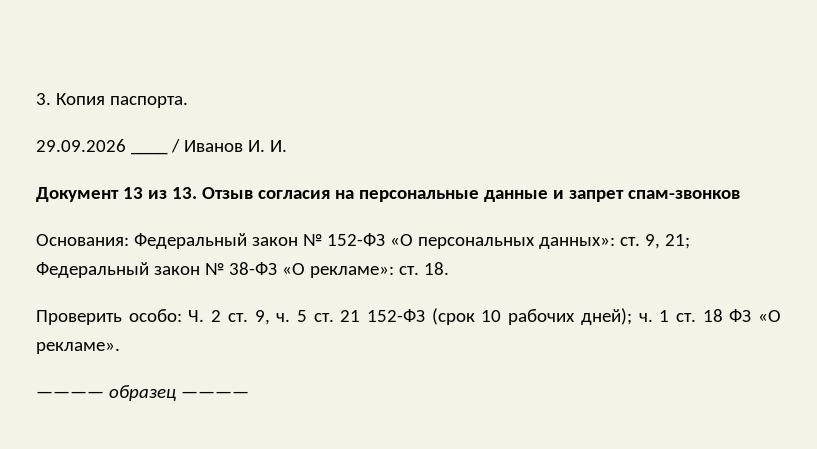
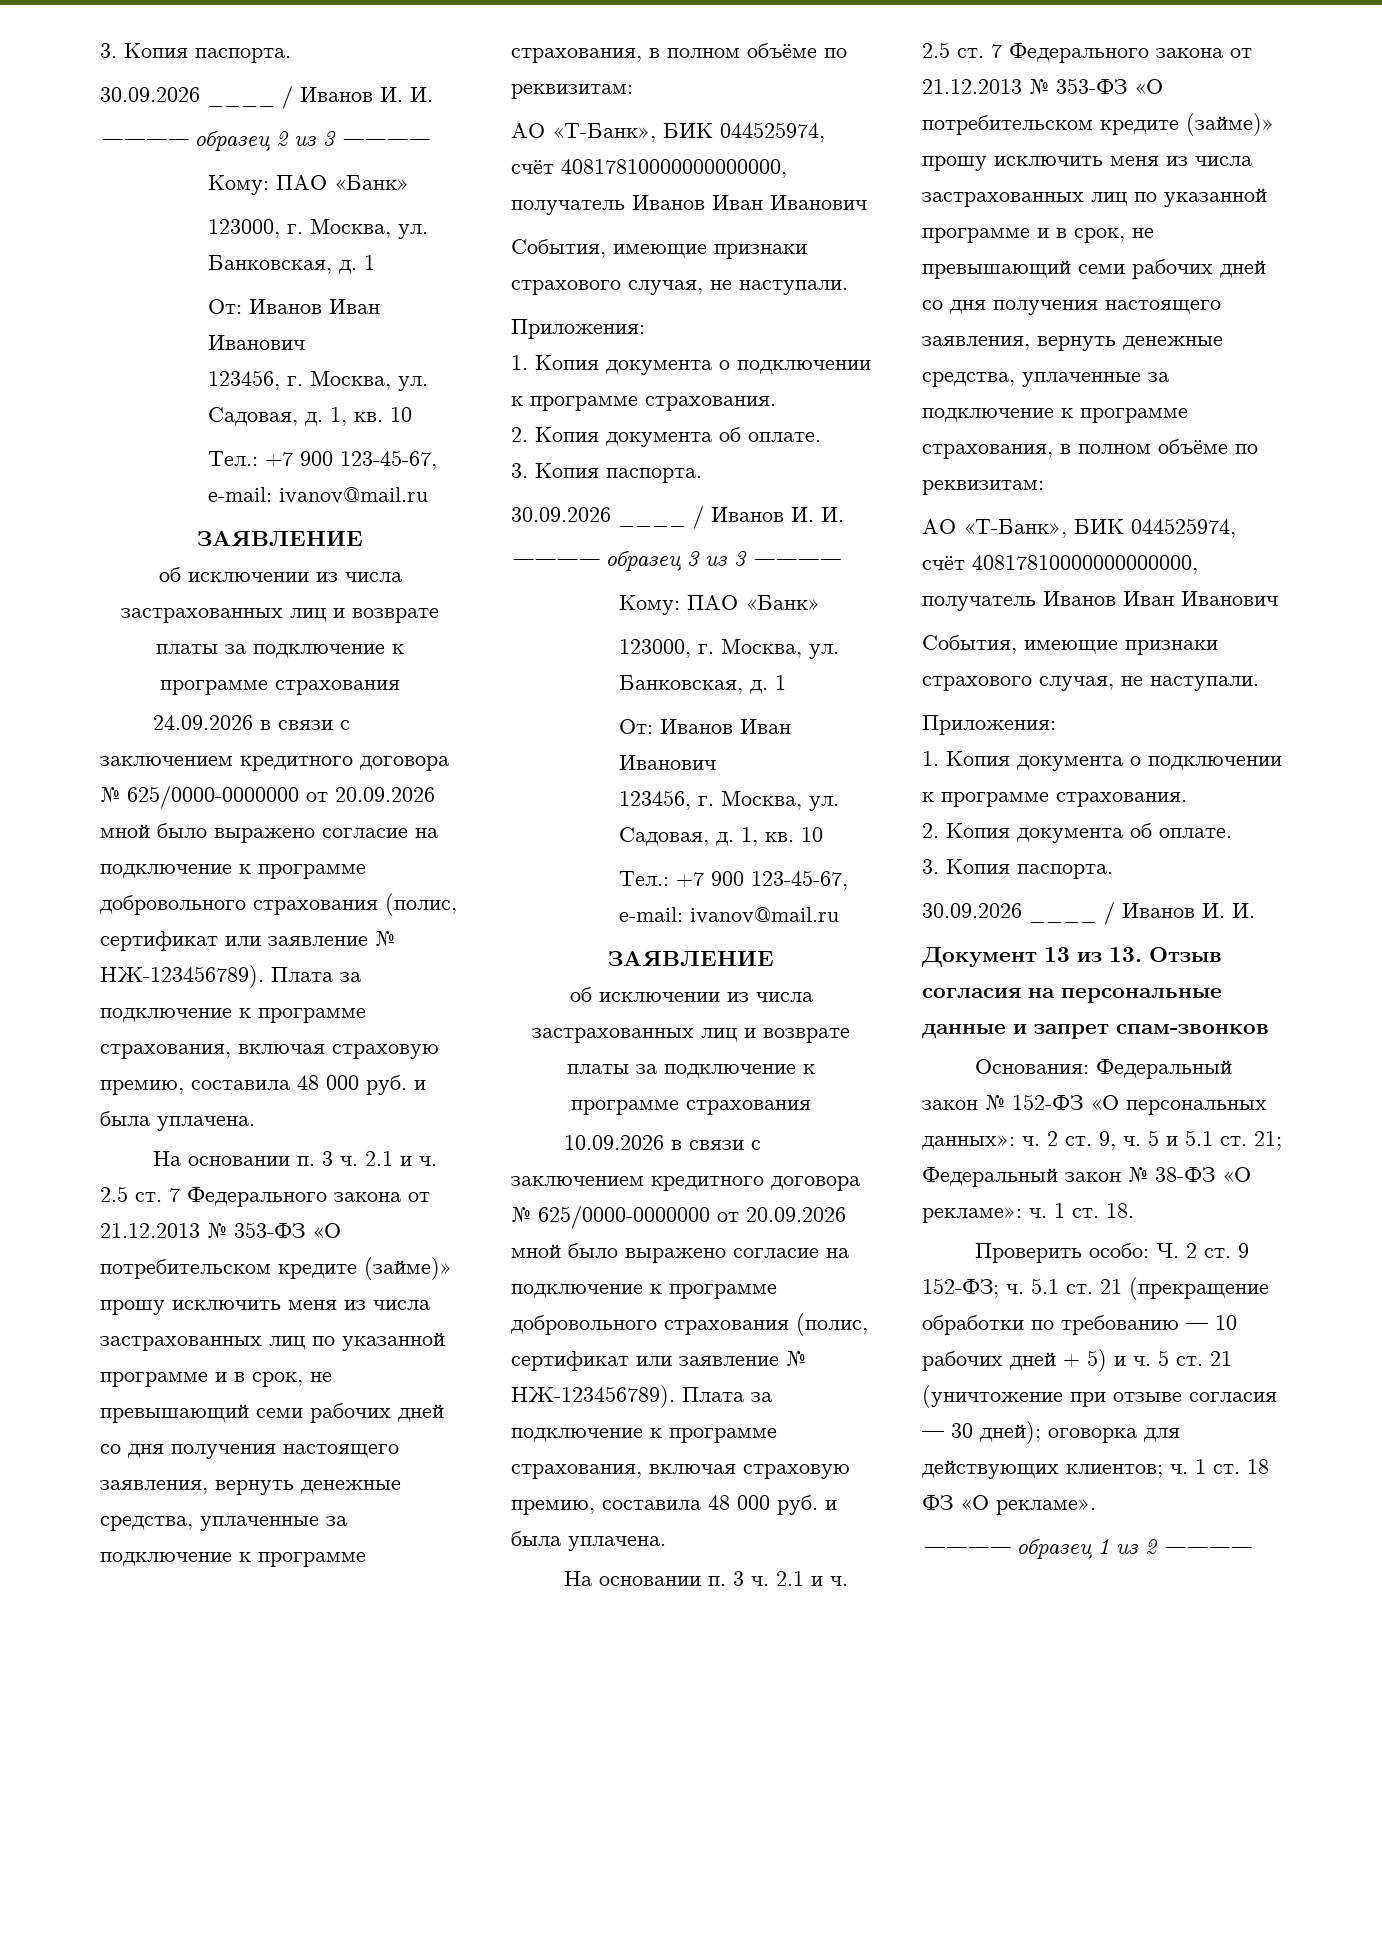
[36,93,188,108] [36,139,126,152] 3. Копия паспорта. // 29.09.2026 -> [100,43,291,63] [100,87,200,102] [207,85,433,109] [100,131,430,152] [208,175,409,195] [208,218,428,239] [208,255,375,274] [208,299,380,314] [208,335,305,350] [208,370,428,391] [208,407,412,426] [208,450,437,470] [208,487,428,504] [197,530,363,547] [158,567,402,582] [121,608,439,623] [156,644,404,658] [160,680,400,695] [152,715,350,730] [100,756,449,771] [100,785,435,809] [100,823,438,843] [100,864,366,879] [100,893,457,916] [100,931,395,951] [100,965,361,988] [100,1008,366,1023] [100,1044,439,1059] [100,1075,426,1095] [100,1111,255,1131] [152,1151,437,1166] [100,1186,430,1207] [100,1222,341,1238] [100,1257,452,1280] [100,1300,430,1315] [100,1332,445,1351] [100,1372,332,1387] [100,1403,444,1423] [100,1444,399,1459] [100,1480,401,1495] [100,1516,347,1531] [100,1552,366,1567] [511,43,847,63] [511,84,633,99] [511,122,825,142] [511,159,787,178] [511,195,867,215] [511,239,807,259] [511,280,848,295] [511,319,645,339] [511,355,871,375] [511,396,776,411] [511,427,821,447] [511,463,702,483] [511,507,611,522] [618,505,844,529] [511,551,841,572] [619,595,820,615] [619,638,839,659] [619,675,786,694] [619,719,791,734] [619,755,716,770] [619,790,839,811] [619,827,823,846] [619,870,848,890] [619,907,839,924] [608,950,774,967] [569,987,813,1002] [532,1028,850,1043] [567,1064,815,1078] [571,1100,811,1115] [563,1135,761,1150] [511,1176,860,1191] [511,1205,846,1229] [511,1243,849,1263] [511,1284,777,1299] [511,1313,868,1336] [511,1351,806,1371] [511,1385,772,1408] [511,1428,777,1443] [511,1464,850,1479] [511,1495,837,1515] [511,1531,666,1551] [563,1571,848,1586] [922,42,1252,63] [922,78,1163,94] [922,113,1274,136] [922,156,1252,171] [922,188,1267,207] [922,228,1154,243] [922,259,1266,279] [922,300,1221,315] [922,336,1223,351] [922,372,1169,387] [922,408,1188,423] [922,439,1258,459] [922,480,1044,495] [922,518,1236,538] [922,555,1198,574] [922,591,1278,611] [922,635,1218,655] [922,676,1259,691] [922,715,1056,735] [922,751,1282,771] [922,792,1187,807] [922,823,1232,843] [922,859,1113,879] [922,903,1022,918] 3. Копия паспорта. // 30.09.2026 ____ / Иванов И. И. // ———— образец 2 из 3 ———— // Кому: ПАО «Банк» // 123000, г. Москва, ул. Банковская, д. 1 // От: Иванов Иван Иванович // 123456, г. Москва, ул. Садовая, д. 1, кв. 10 // Тел.: +7 900 123-45-67, e-mail: ivanov@mail.ru // ЗАЯВЛЕНИЕ // об исключении из числа застрахованных лиц и возврате платы за подключение к программе страхования // 24.09.2026 в связи с заключением кредитного договора № 625/0000-0000000 от 20.09.2026 мной было выражено согласие на подключение к программе добровольного страхования (полис, сертификат или заявление № НЖ-123456789). Плата за подключение к программе страхования, включая страховую премию, составила 48 000 руб. и была уплачена. // На основании п. 3 ч. 2.1 и ч. 2.5 ст. 7 Федерального закона от 21.12.2013 № 353-ФЗ «О потребительском кредите (займе)» прошу исключить меня из числа застрахованных лиц по указанной программе и в срок, не превышающий семи рабочих дней со дня получения настоящего заявления, вернуть денежные средства, уплаченные за подключение к программе страхования, в полном объёме по реквизитам: // АО «Т-Банк», БИК 044525974, счёт 40817810000000000000, получатель Иванов Иван Иванович // События, имеющие признаки страхового случая, не наступали. // Приложения: // 1. Копия документа о подключении к программе страхования. // 2. Копия документа об оплате. // 3. Копия паспорта. // 30.09.2026 ____ / Иванов И. И. // ———— образец 3 из 3 ———— // Кому: ПАО «Банк» // 123000, г. Москва, ул. Банковская, д. 1 // От: Иванов Иван Иванович // 123456, г. Москва, ул. Садовая, д. 1, кв. 10 // Тел.: +7 900 123-45-67, e-mail: ivanov@mail.ru // ЗАЯВЛЕНИЕ // об исключении из числа застрахованных лиц и возврате платы за подключение к программе страхования // 10.09.2026 в связи с заключением кредитного договора № 625/0000-0000000 от 20.09.2026 мной было выражено согласие на подключение к программе добровольного страхования (полис, сертификат или заявление № НЖ-123456789). Плата за подключение к программе страхования, включая страховую премию, составила 48 000 руб. и была уплачена. // На основании п. 3 ч. 2.1 и ч. 2.5 ст. 7 Федерального закона от 21.12.2013 № 353-ФЗ «О потребительском кредите (займе)» прошу исключить меня из числа застрахованных лиц по указанной программе и в срок, не превышающий семи рабочих дней со дня получения настоящего заявления, вернуть денежные средства, уплаченные за подключение к программе страхования, в полном объёме по реквизитам: // АО «Т-Банк», БИК 044525974, счёт 40817810000000000000, получатель Иванов Иван Иванович // События, имеющие признаки страхового случая, не наступали. // Приложения: // 1. Копия документа о подключении к программе страхования. // 2. Копия документа об оплате. // 3. Копия паспорта. // 30.09.2026
[619,234,660,249] ст. 9, -> [1022,1130,1247,1150] ч. 2 ст. 9, ч. 5 и 5.1 ст.
(394, 272) none -> [1029,1203,1065,1218] ч. 1
[254,308,632,325] 9, ч. 5 ст. 21 152-ФЗ (срок 10 рабочих дней); -> [1237,1243,1249,1258] [922,1277,1269,1300] [922,1315,1237,1335] [922,1349,1232,1372] [922,1385,1277,1408] [922,1421,1180,1444] [922,1460,1163,1479] 9 152-ФЗ; ч. 5.1 ст. 21 (прекращение обработки по требованию — 10 рабочих дней + 5) и ч. 5 ст. 21 (уничтожение при отзыве согласия — 30 дней); оговорка для действующих клиентов;
(176, 393) none -> [1098,1539,1158,1554] 1 из 2

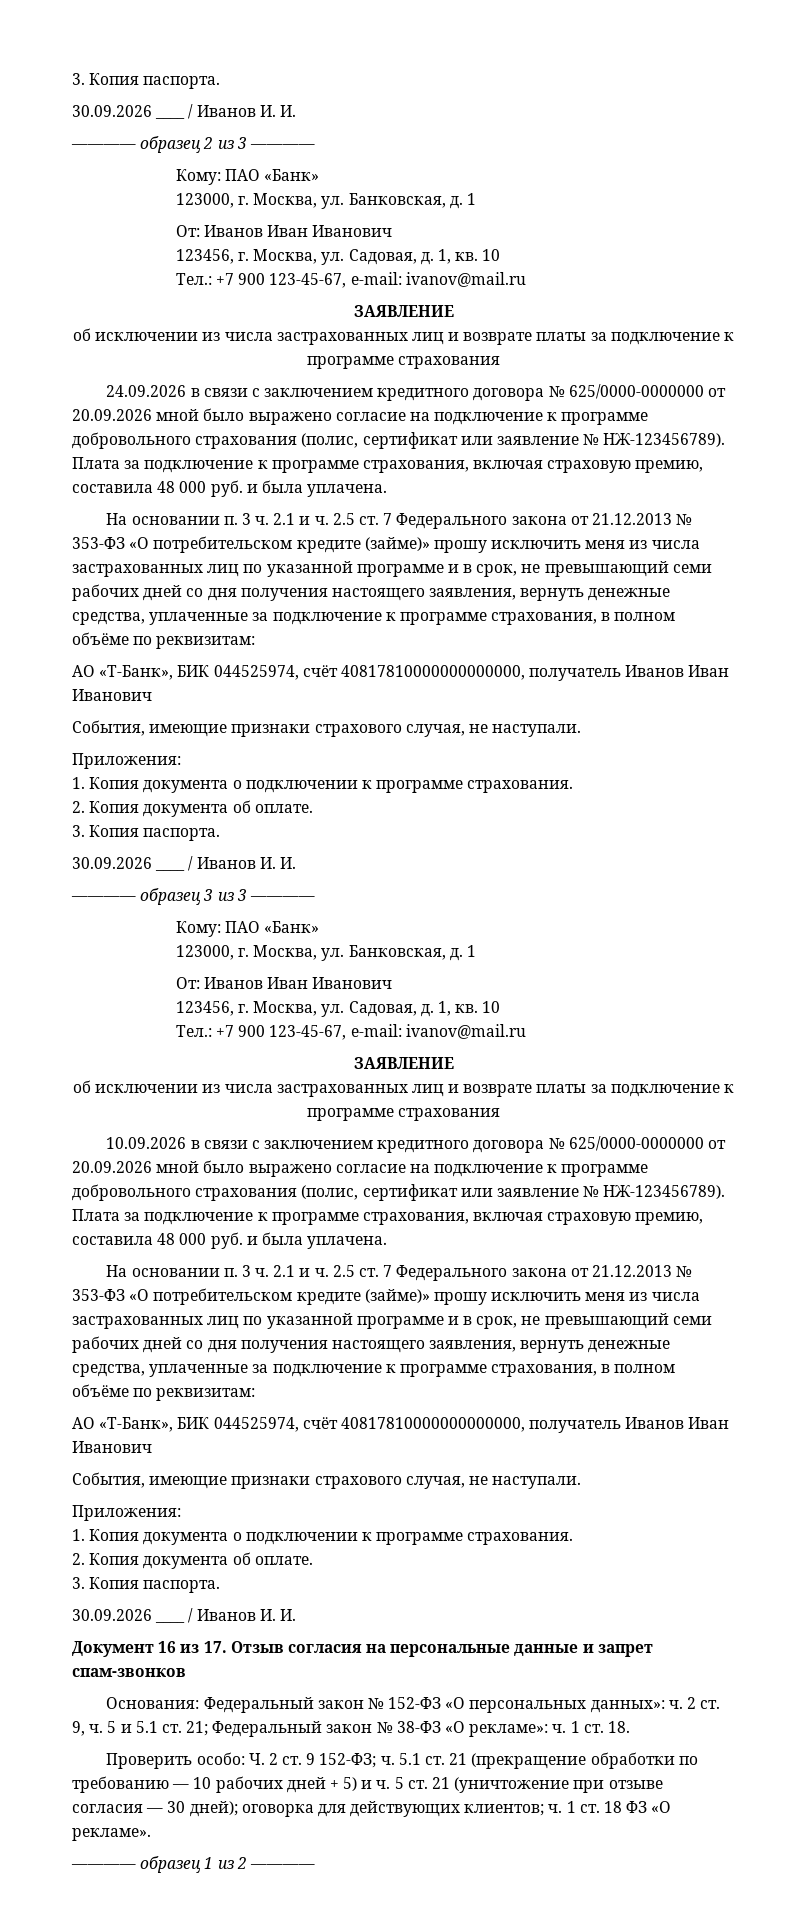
[1044,947,1142,962] 13 из 13. -> [158,1641,227,1653] 16 из 17.

